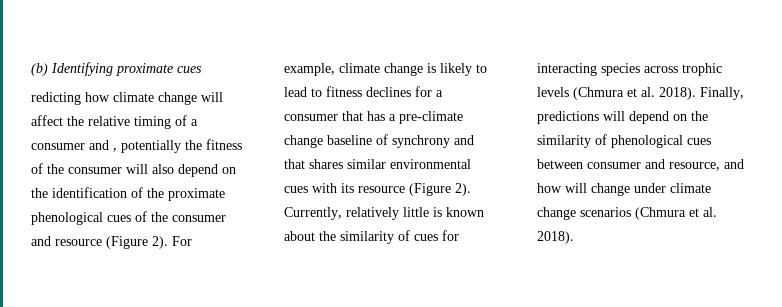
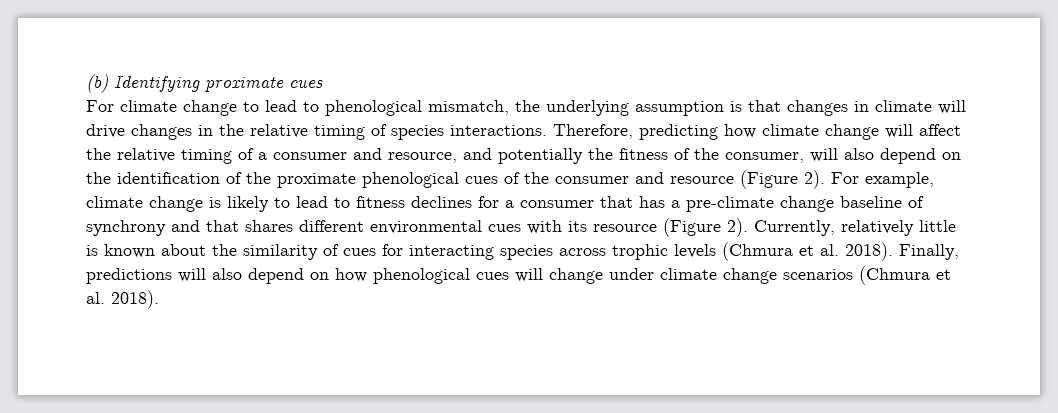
[31,92,81,105] redicting -> [86,100,966,116] [86,124,718,140] For climate change to lead to phenological mismatch, the underlying assumption is that changes in climate will drive changes in the relative timing of species interactions. Therefore, predicting
[113,148,117,152] , -> [388,148,492,163] resource, and
[68,167,122,174] consumer -> [725,152,804,163] consumer,
[347,159,386,169] similar -> [299,220,364,232] different
[629,111,708,124] [537,134,711,148] [537,159,744,171] [537,183,562,193] depend on the similarity of phenological cues between consumer and resource, and how -> [212,268,509,284] also depend on how phenological cues

